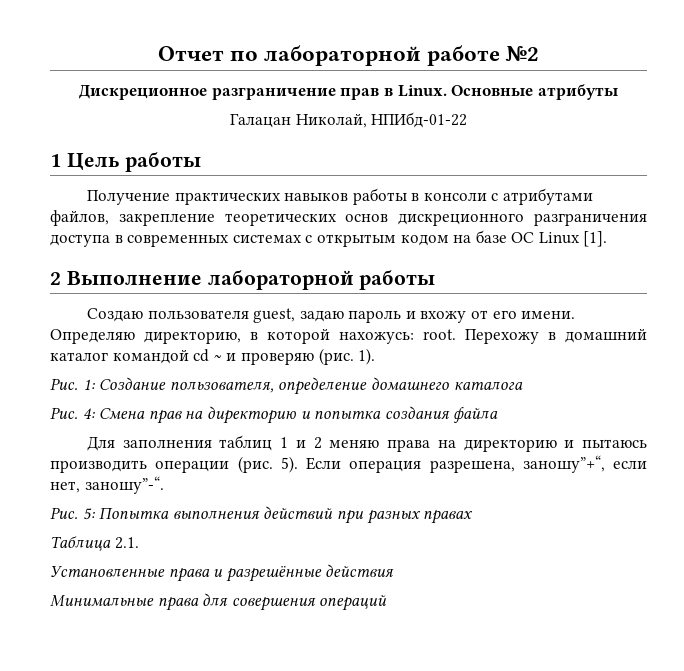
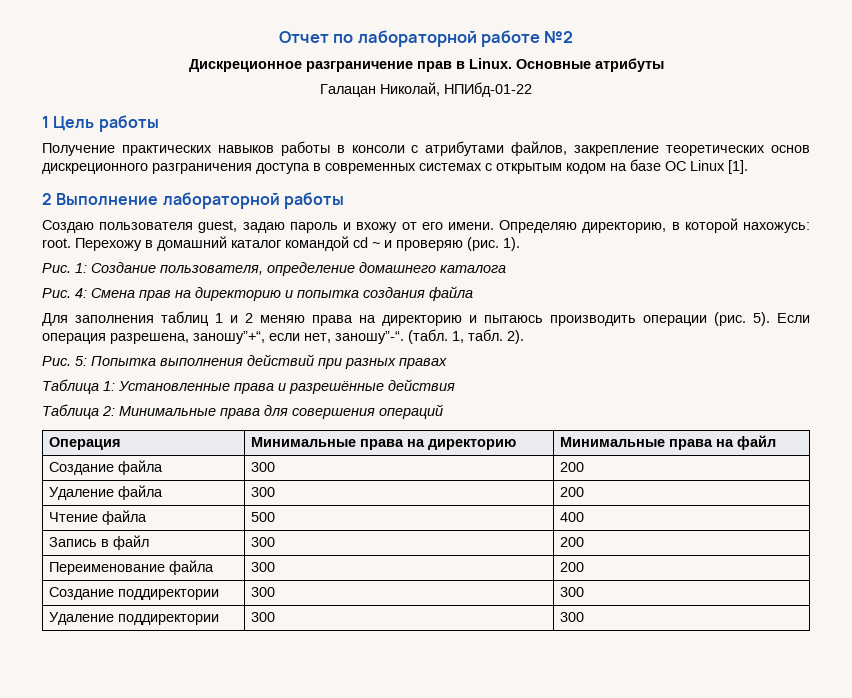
(164, 485) none -> [408,329,524,344] (табл. 1, табл. 2).
[114,537,139,549] 2.1. // -> [103,381,115,391] 1:
(395, 570) none -> [42,404,115,419] Таблица 2:
(388, 602) none -> [49,437,121,450] [251,437,517,450] [560,435,777,450] [49,460,164,475] [251,462,276,472] [560,462,585,472] [49,485,164,500] [251,487,276,497] [560,487,585,497] [49,510,148,525] [251,512,276,522] [560,512,585,522] [49,535,150,550] [251,537,276,547] [560,537,585,547] [49,560,215,575] [251,562,276,572] [560,562,585,572] [49,587,220,600] [251,587,276,597] [560,587,585,597] [49,612,220,625] [251,612,276,622] [560,612,585,622] // Операция | Минимальные права на директорию | Минимальные права на файл // Создание файла | 300 | 200 // Удаление файла | 300 | 200 // Чтение файла | 500 | 400 // Запись в файл | 300 | 200 // Переименование файла | 300 | 200 // Создание поддиректории | 300 | 300 // Удаление поддиректории | 300 | 300

